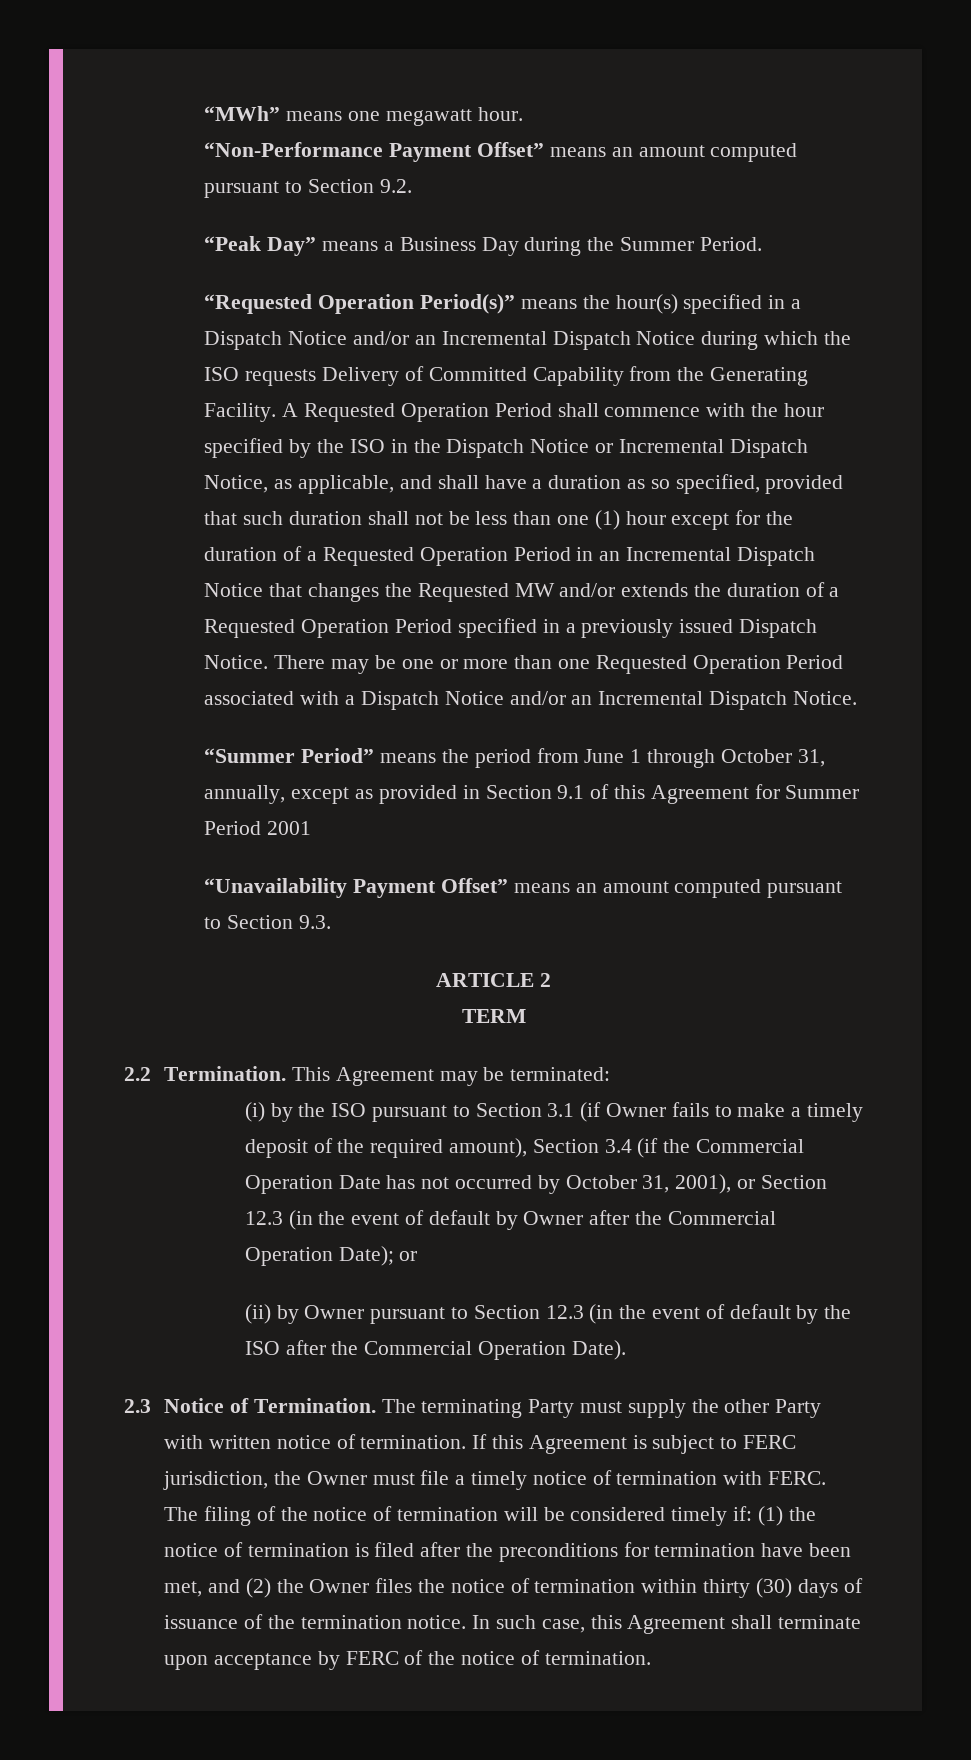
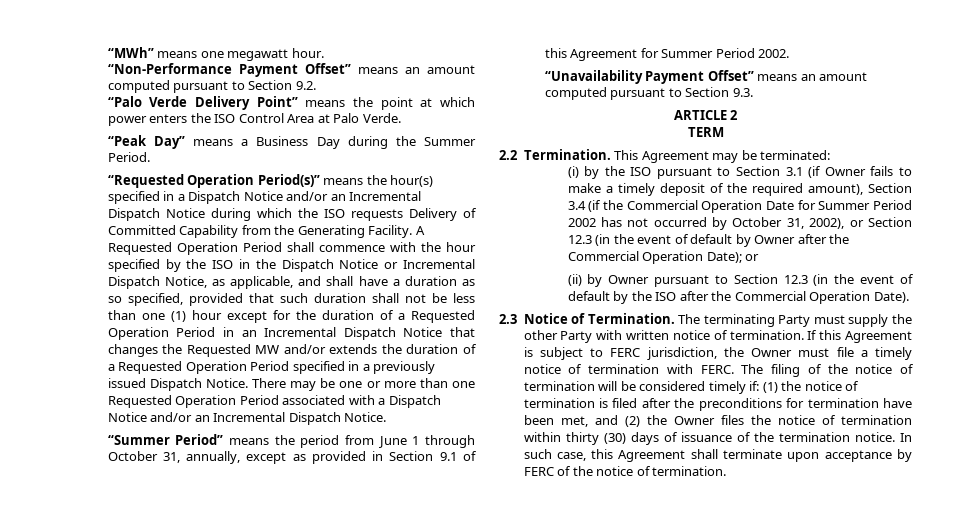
(412, 186) none -> [107,96,476,110] [107,113,401,126] // “Palo Verde Delivery Point” means the point at which power enters the ISO Control Area at Palo Verde.
[267,821,312,835] 2001 -> [758,49,790,58] 2002.
(381, 1182) none -> [797,200,912,210] [567,218,596,227] for Summer Period 2002
[675,1174,732,1194] 2001), -> [809,218,845,229] 2002),

